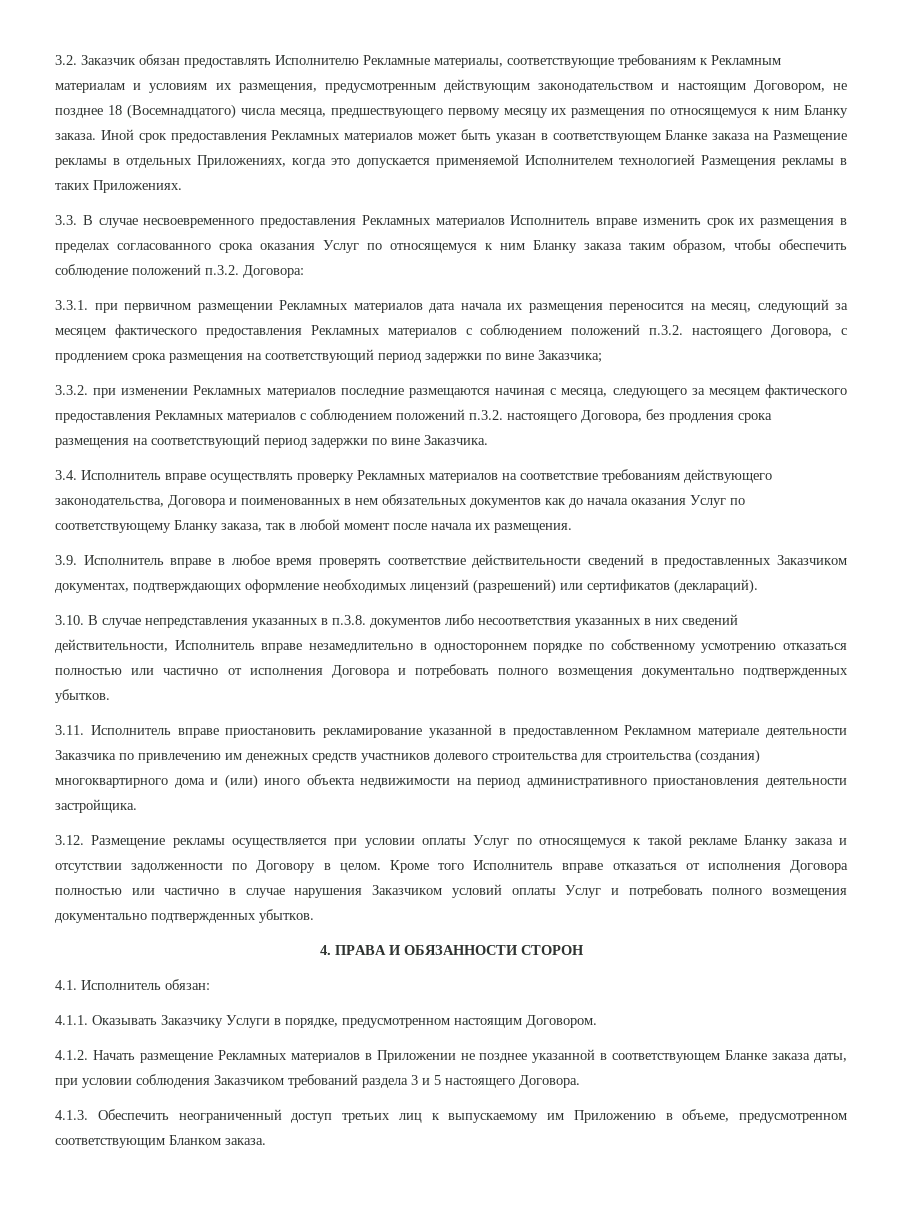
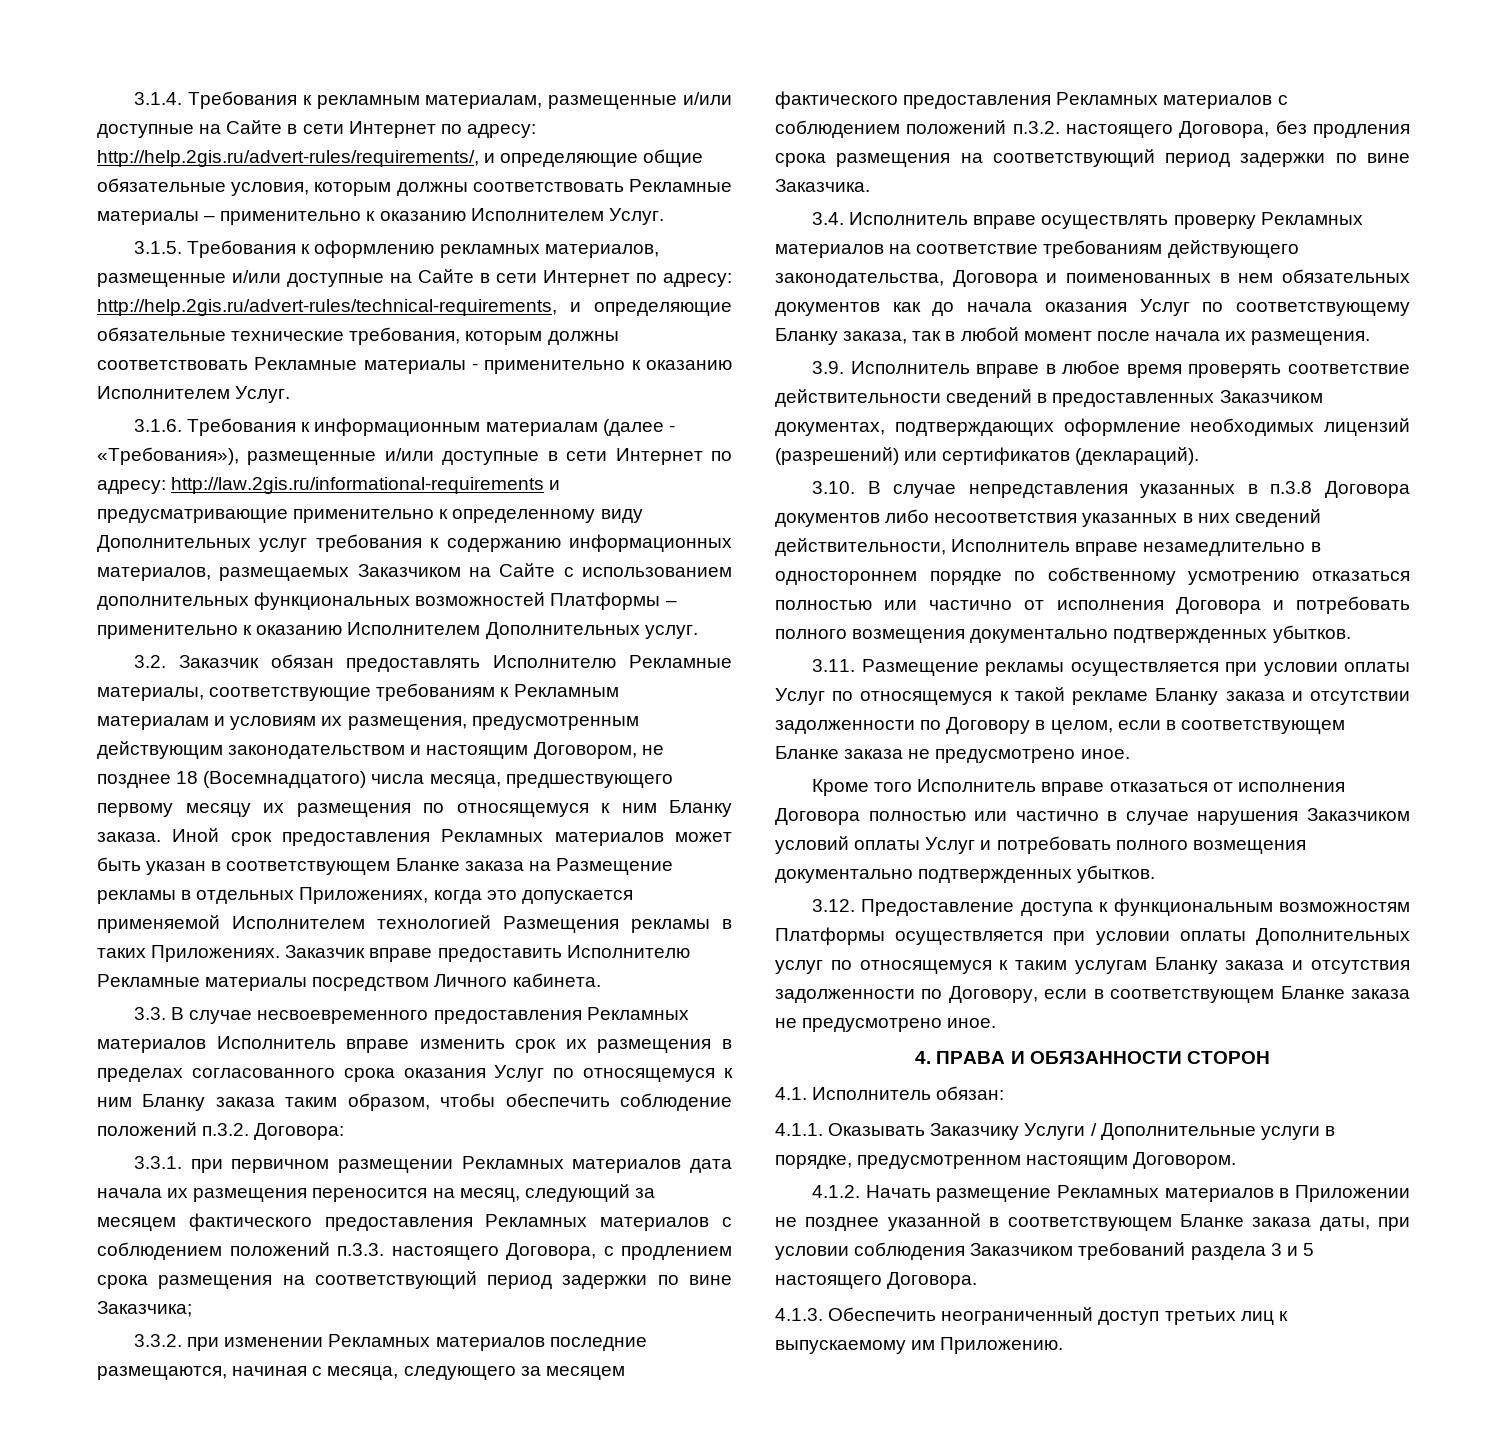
(55, 60) none -> [134,91,733,109] [97,120,536,138] [97,149,704,167] [97,178,732,196] [97,208,664,225] [134,240,659,258] [97,269,732,287] [97,299,732,316] [97,327,619,345] [97,357,732,374] [97,386,291,403] [134,418,675,436] [97,447,733,465] [97,477,561,494] [97,509,643,523] [97,534,732,552] [97,563,732,581] [97,592,677,610] [97,622,698,639] 3.1.4. Требования к рекламным материалам, размещенные и/или доступные на Сайте в сети Интернет по адресу: http://help.2gis.ru/advert-rules/requirements/, и определяющие общие обязательные условия, которым должны соответствовать Рекламные материалы – применительно к оказанию Исполнителем Услуг. // 3.1.5. Требования к оформлению рекламных материалов, размещенные и/или доступные на Сайте в сети Интернет по адресу: http://help.2gis.ru/advert-rules/technical-requirements, и определяющие обязательные технические требования, которым должны соответствовать Рекламные материалы - применительно к оказанию Исполнителем Услуг. // 3.1.6. Требования к информационным материалам (далее - «Требования»), размещенные и/или доступные в сети Интернет по адресу: http://law.2gis.ru/informational-requirements и предусматривающие применительно к определенному виду Дополнительных услуг требования к содержанию информационных материалов, размещаемых Заказчиком на Сайте с использованием дополнительных функциональных возможностей Платформы – применительно к оказанию Исполнителем Дополнительных услуг. //
(182, 186) none -> [285,945,690,962] [97,973,601,991] Заказчик вправе предоставить Исполнителю Рекламные материалы посредством Личного кабинета.
[649,325,684,335] п.3.2. -> [337,1243,384,1256] п.3.3.
[408,388,490,398] размещаются -> [97,1366,227,1380] размещаются,
[332,615,366,625] п.3.8. -> [1270,481,1410,498] п.3.8 Договора
[90,724,847,738] [55,749,760,764] [55,774,847,789] [55,799,137,813] [55,835,84,845] Исполнитель вправе приостановить рекламирование указанной в предоставленном Рекламном материале деятельности Заказчика по привлечению им денежных средств участников долевого строительства для строительства (создания) многоквартирного дома и (или) иного объекта недвижимости на период административного приостановления деятельности застройщика. // 3.12. -> (856, 665) none
[339,863,381,873] целом. -> [1050,720,1345,734] [775,746,1130,763] целом, если в соответствующем Бланке заказа не предусмотрено иное. //
(314, 916) none -> [812,898,1410,916] [775,927,1410,945] [775,957,1410,974] [775,986,1410,1003] [775,1018,997,1032] // 3.12. Предоставление доступа к функциональным возможностям Платформы осуществляется при условии оплаты Дополнительных услуг по относящемуся к таким услугам Бланку заказа и отсутствия задолженности по Договору, если в соответствующем Бланке заказа не предусмотрено иное.
(270, 1021) none -> [1090,1123,1320,1140] / Дополнительные услуги
[573,1109,847,1123] [55,1135,266,1148] Приложению в объеме, предусмотренном соответствующим Бланком заказа. -> [940,1337,1064,1354] Приложению.

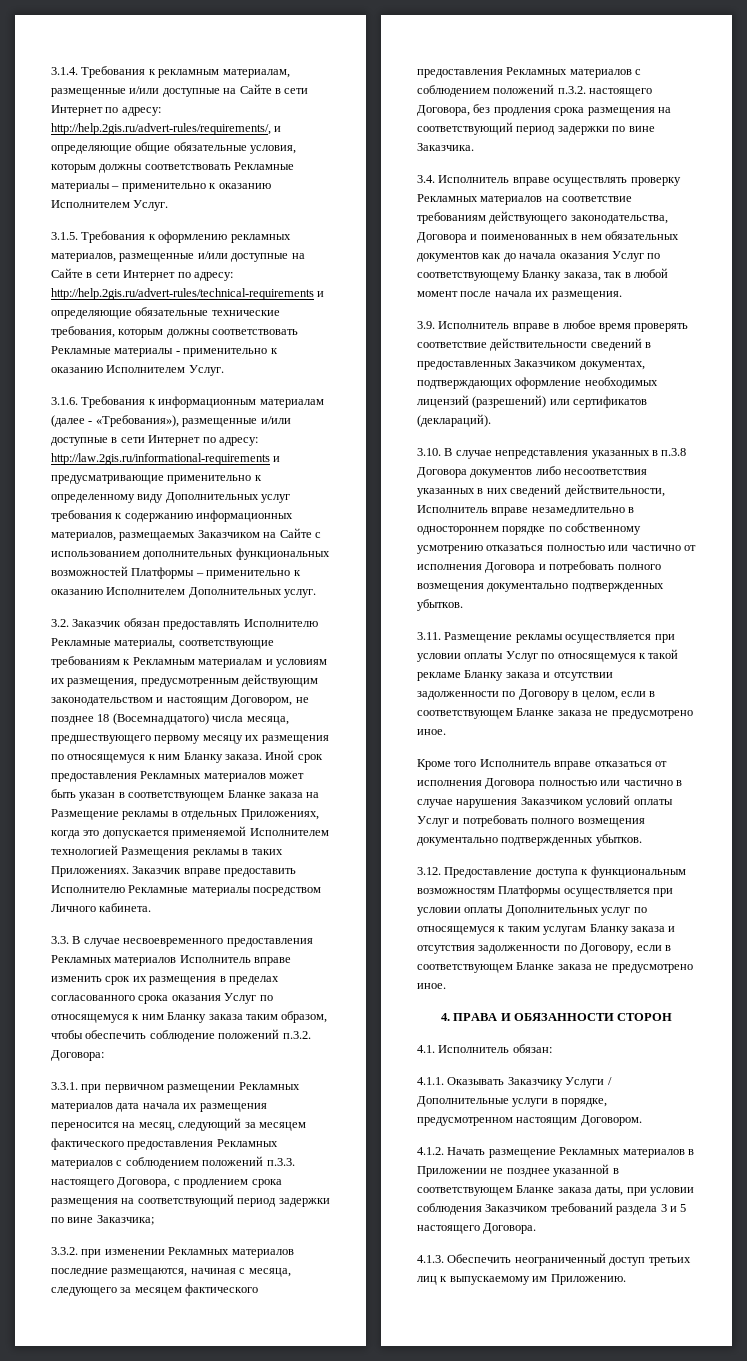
[97,299,557,316] http://help.2gis.ru/advert-rules/technical-requirements, -> [51,288,314,300] http://help.2gis.ru/advert-rules/technical-requirements

